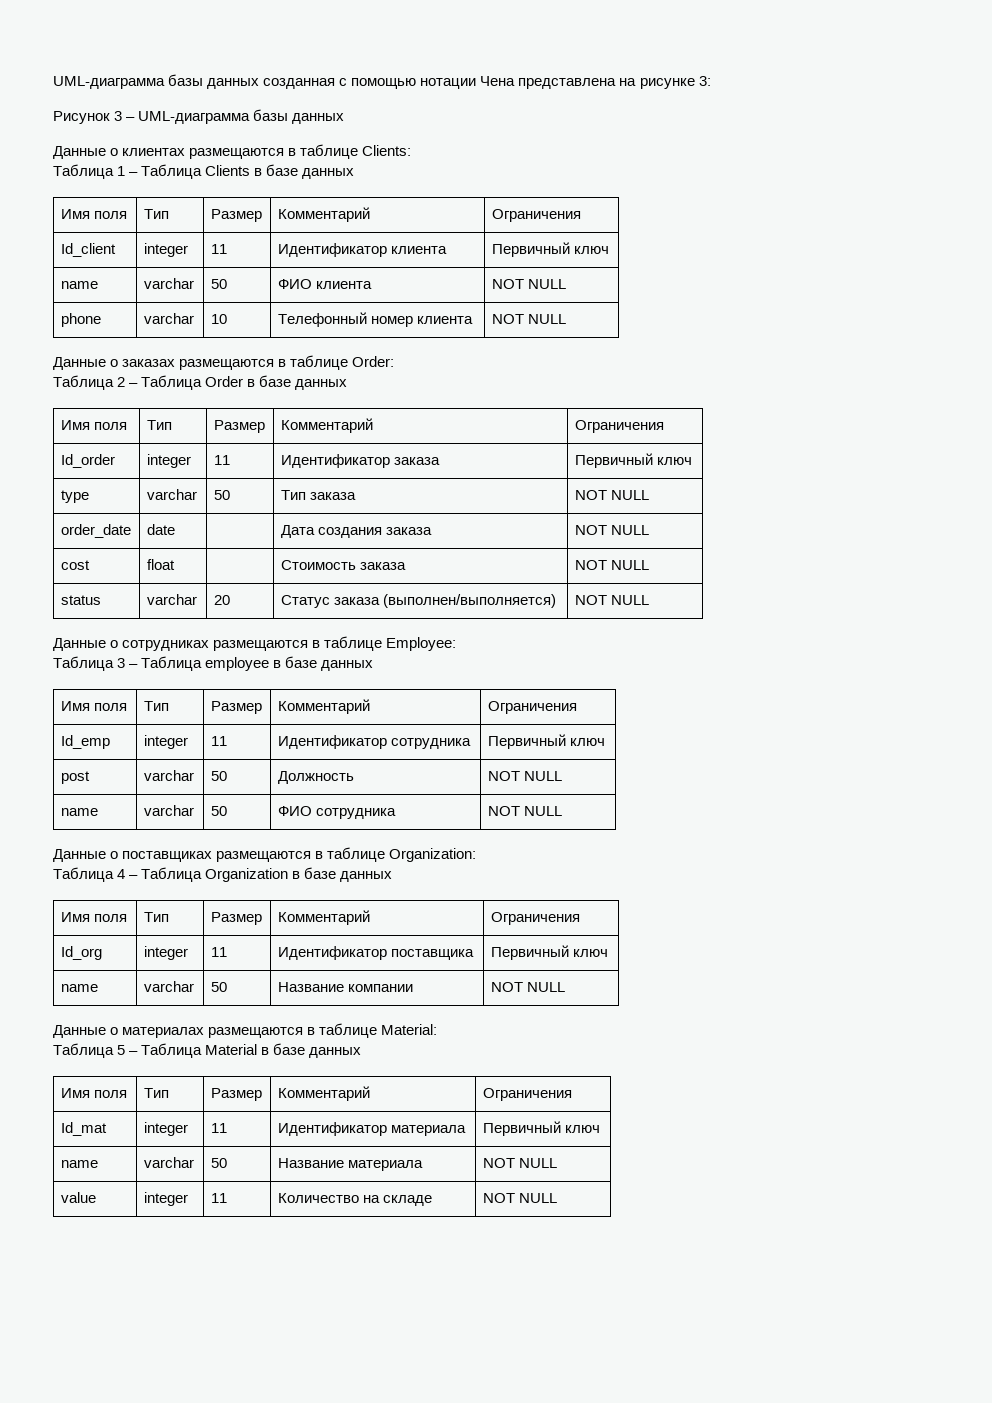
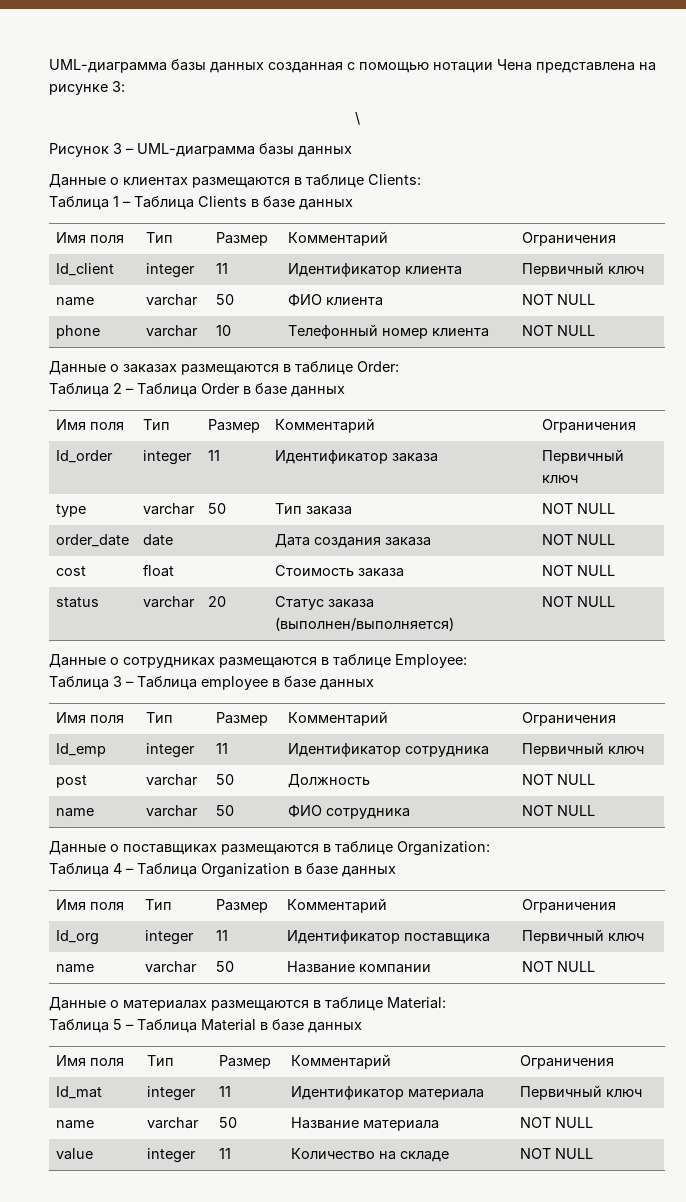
(711, 81) none -> [354,112,360,125] // \

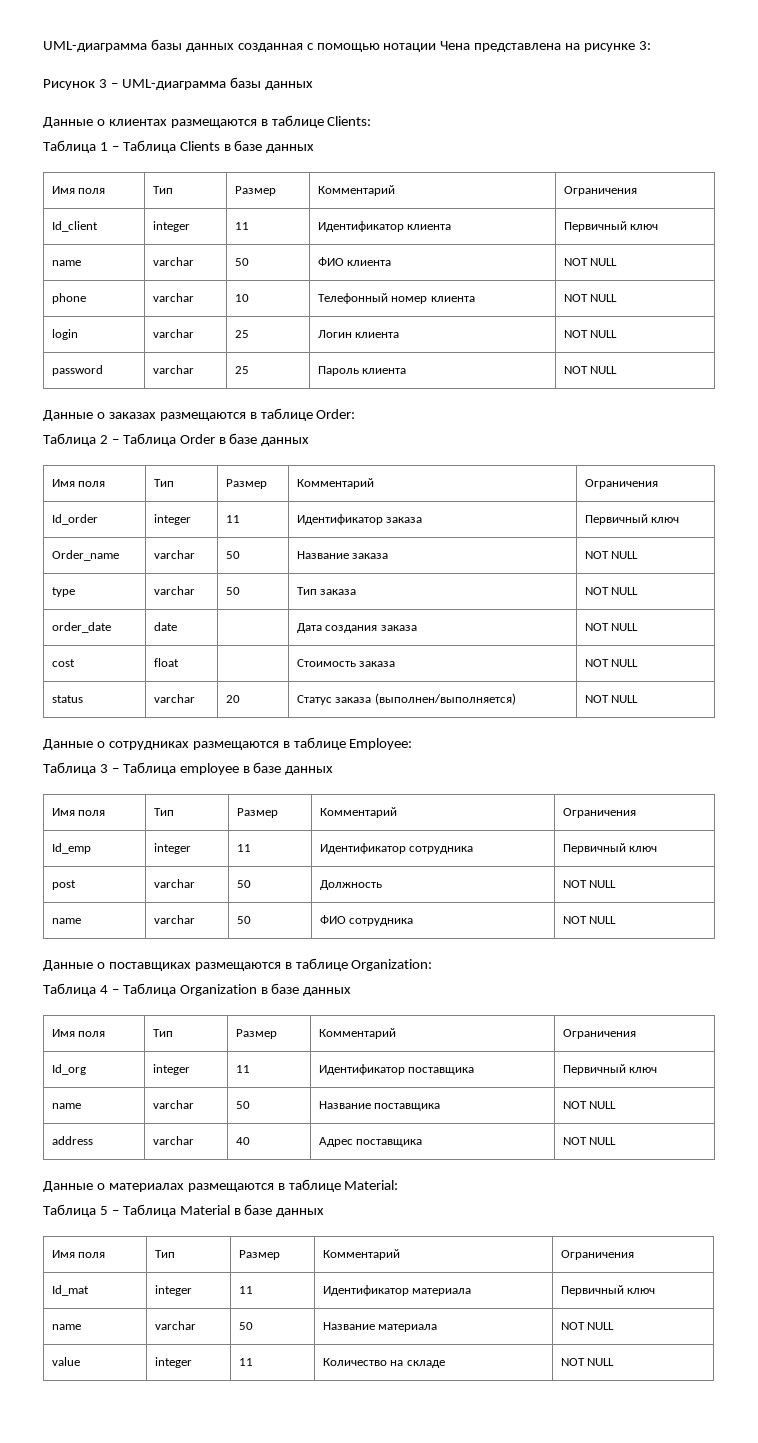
[354,112,360,125] // \ -> (652, 45) none
(595, 330) none -> [51,329,78,340] [152,329,194,338] [234,330,249,338] [317,330,400,338] [563,330,618,338] [51,365,103,376] [152,365,194,374] [234,366,249,374] [317,366,407,376] [563,366,618,374] // login | varchar | 25 | Логин клиента | NOT NULL // password | varchar | 25 | Пароль клиента | NOT NULL
(578, 479) none -> [51,550,119,561] [153,550,195,559] [225,551,240,559] [296,551,389,559] [584,551,639,559] // Order_name | varchar | 50 | Название заказа | NOT NULL
[358,964,431,973] компании -> [374,1103,441,1111] [562,1101,617,1109] [51,1136,93,1145] [152,1136,194,1145] [235,1137,250,1145] [318,1137,423,1147] поставщика | NOT NULL // address | varchar | 40 | Адрес поставщика

